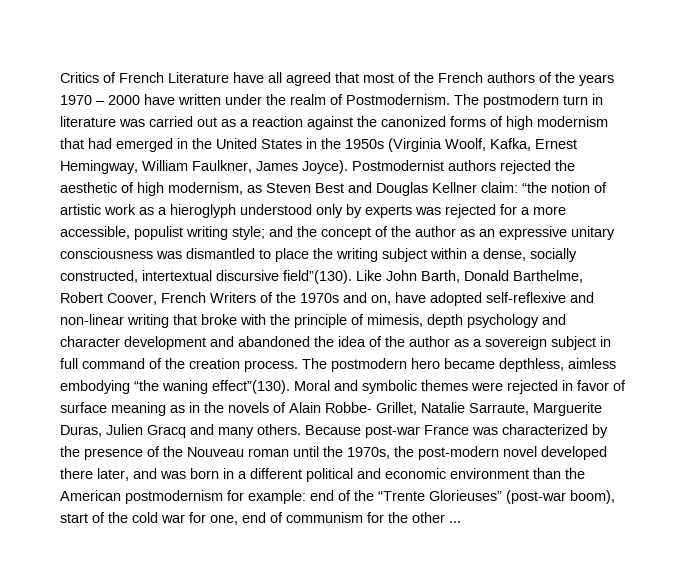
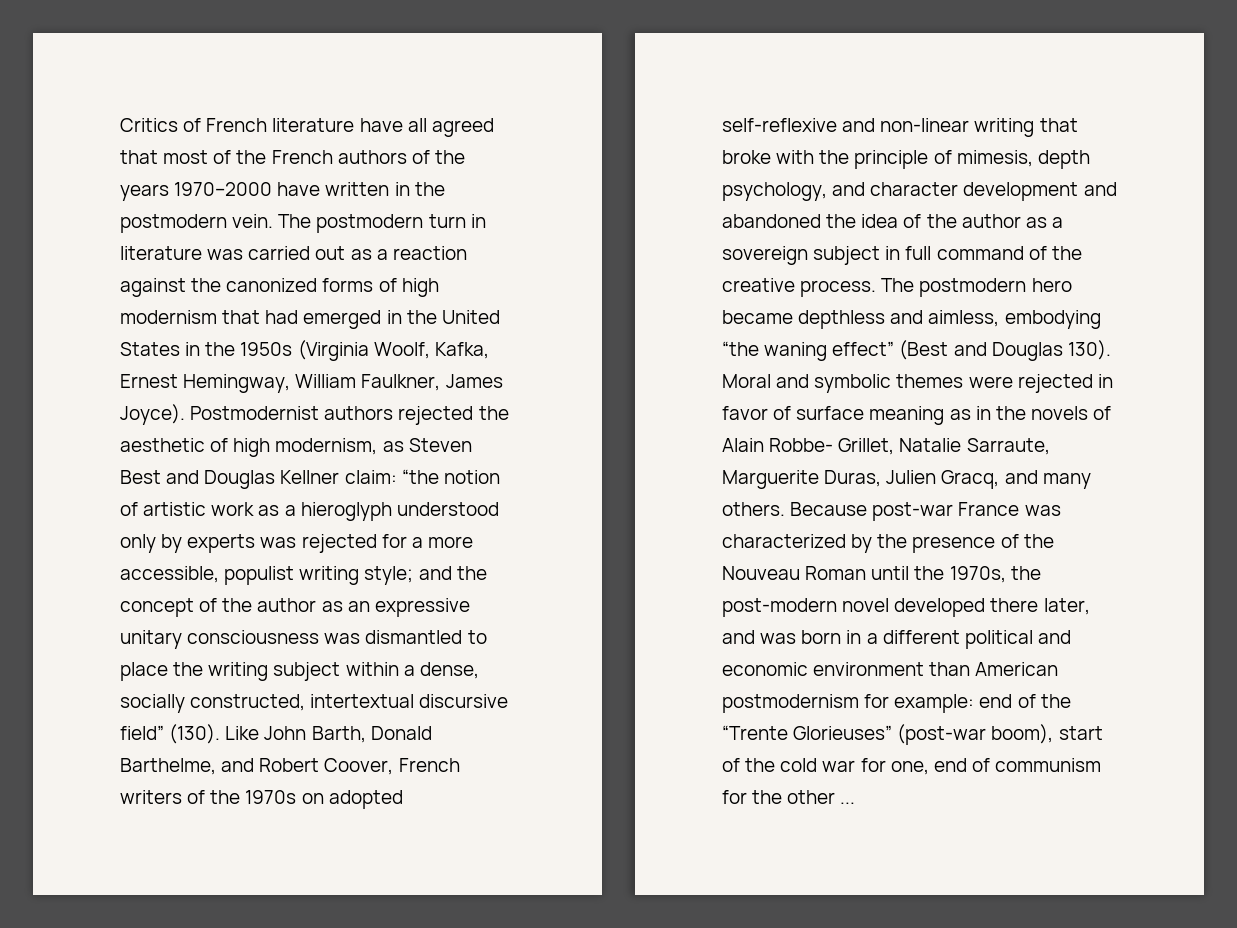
[168,72,229,83] Literature -> [272,118,355,132] literature
[60,94,450,105] 1970 – 2000 have written under the realm of Postmodernism. -> [174,182,445,196] [120,214,274,233] 1970–2000 have written in the postmodern vein.
[283,270,352,284] field”(130). -> [120,724,221,744] field” (130).
(583, 276) none -> [221,758,255,772] and
[210,292,256,303] Writers -> [120,790,182,804] writers
[343,292,426,305] and on, have -> [301,793,324,804] on
[467,314,539,328] psychology -> [722,182,827,201] psychology,
[189,358,240,369] creation -> [722,278,795,292] creative
[499,358,616,372] [60,380,290,394] depthless, aimless embodying “the waning effect”(130). -> [798,310,1101,329] [722,340,1111,361] depthless and aimless, embodying “the waning effect” (Best and Douglas 130).
[147,425,186,438] Gracq -> [941,470,1000,489] Gracq,
[248,448,289,457] roman -> [805,566,867,580] Roman
[565,468,585,479] the -> (971, 669) none

